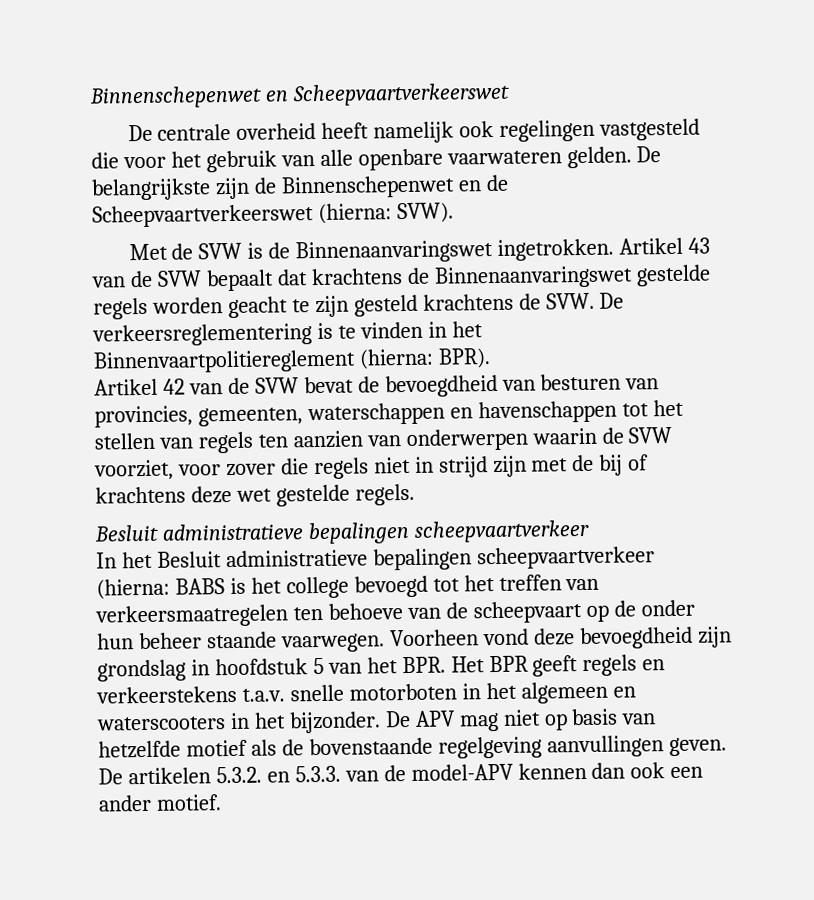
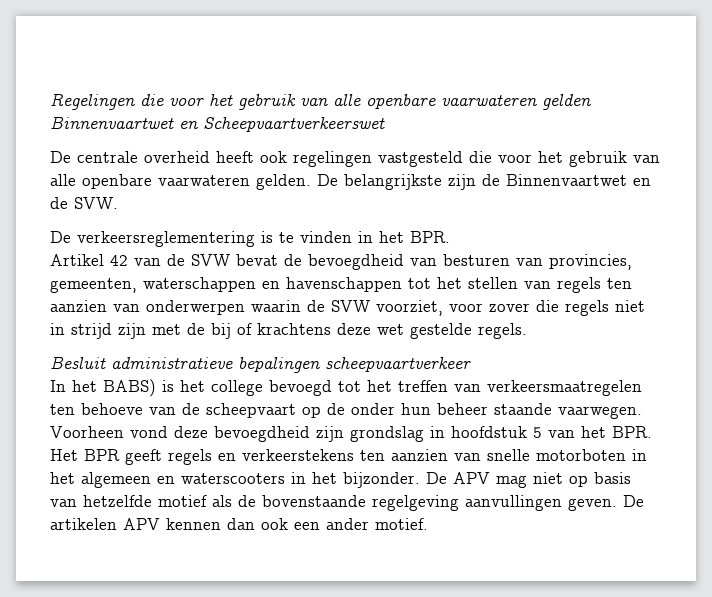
[89,85,262,109] Binnenschepenwet -> [50,93,591,110] [50,116,174,129] Regelingen die voor het gebruik van alle openbare vaarwateren gelden Binnenvaartwet
[373,121,455,144] namelijk -> (254, 157) none
[280,175,455,199] Binnenschepenwet -> [506,174,627,186] Binnenvaartwet
[92,202,454,228] [128,237,711,264] [92,264,711,292] [93,292,595,320] Scheepvaartverkeerswet (hierna: SVW). // Met de SVW is de Binnenaanvaringswet ingetrokken. Artikel 43 van de SVW bepaalt dat krachtens de Binnenaanvaringswet gestelde regels worden geacht te zijn gesteld krachtens de SVW. -> [74,197,118,209] SVW. //
[93,348,491,374] Binnenvaartpolitiereglement (hierna: BPR). -> [410,231,450,243] BPR.
[156,546,655,571] [96,578,225,600] Besluit administratieve bepalingen scheepvaartverkeer (hierna: BABS -> [103,379,156,397] BABS)
[241,688,285,702] t.a.v. -> [360,449,481,461] ten aanzien van
[215,763,514,784] 5.3.2. en 5.3.3. van de model-APV -> [123,518,160,530] APV

